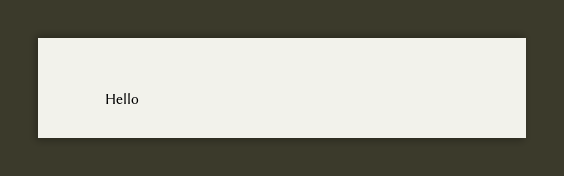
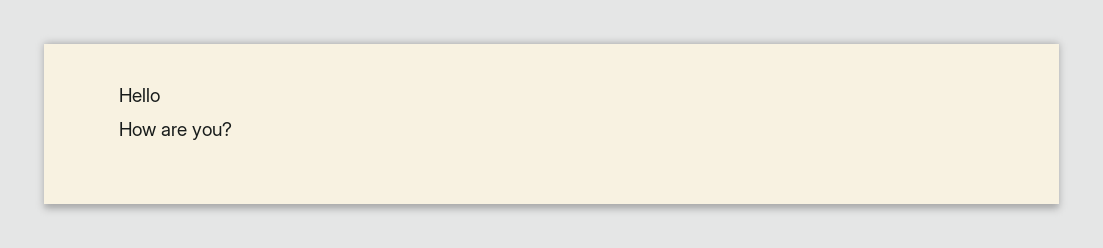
(139, 98) none -> [119,122,233,140] // How are you?

